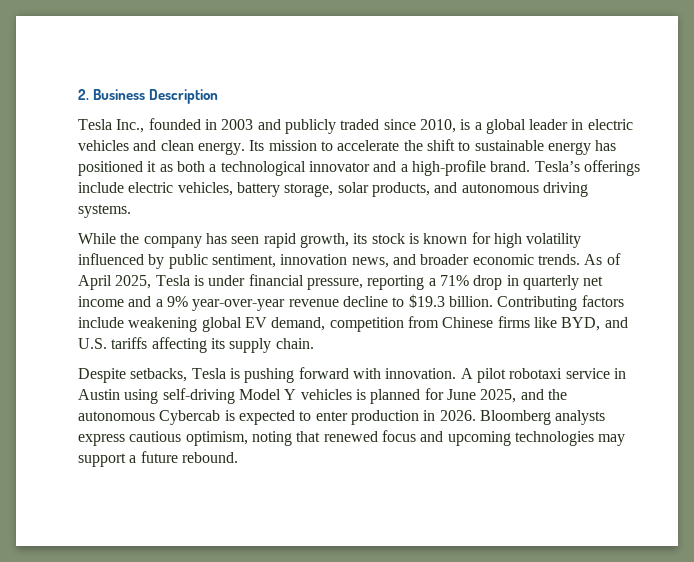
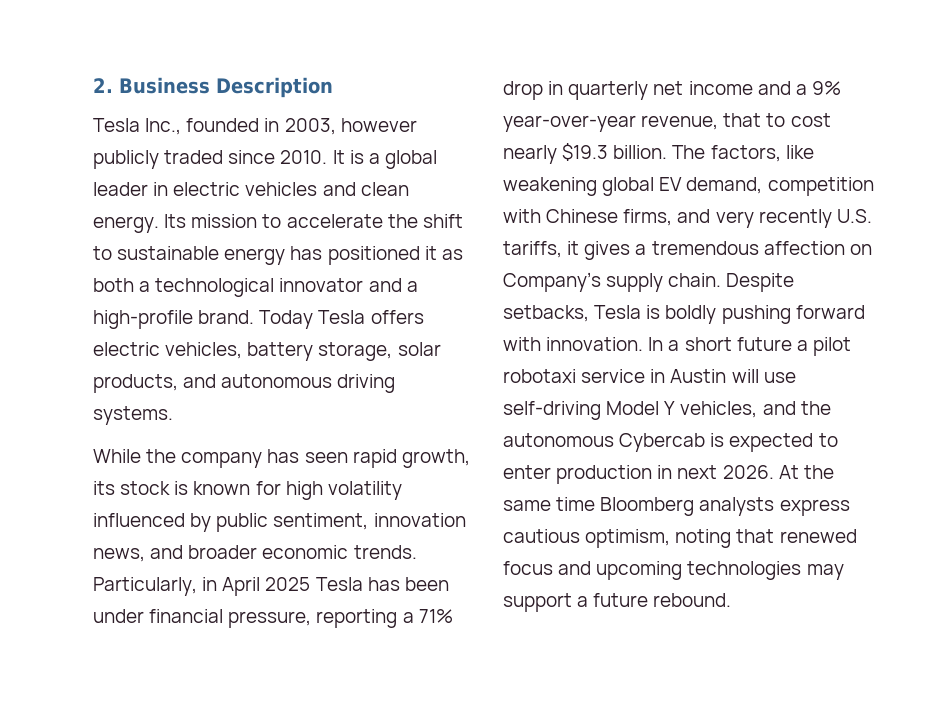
[221,119,281,130] 2003 and -> [284,118,417,135] 2003, however
[419,119,456,133] 2010, -> [280,150,345,164] 2010. It
[534,160,640,176] [78,182,124,193] Tesla’s offerings include -> [259,310,424,329] Today Tesla offers
[584,253,621,265] [78,275,204,290] As of April 2025, Tesla is -> [93,577,449,596] Particularly, in April 2025 Tesla has been
[288,294,624,311] [78,317,124,328] revenue decline to $19.3 billion. Contributing factors include -> [641,113,831,130] [503,143,814,164] revenue, that to cost nearly $19.3 billion. The factors, like
[407,316,628,331] [78,337,225,353] from Chinese firms like BYD, and U.S. tariffs affecting its -> [503,209,872,228] [503,241,872,260] [503,272,601,292] with Chinese firms, and very recently U.S. tariffs, it gives a tremendous affection on Company’s
(314, 343) // -> (722, 280) none
(240, 373) none -> [665,305,717,324] boldly
[460,368,473,379] A -> [648,337,808,351] In a short future a
[124,389,159,404] using -> [731,369,796,383] will use
[300,388,517,404] vehicles is planned for June 2025, -> [680,401,758,418] vehicles,
[439,410,476,421] 2026. -> [677,465,834,479] [503,497,596,511] next 2026. At the same time

